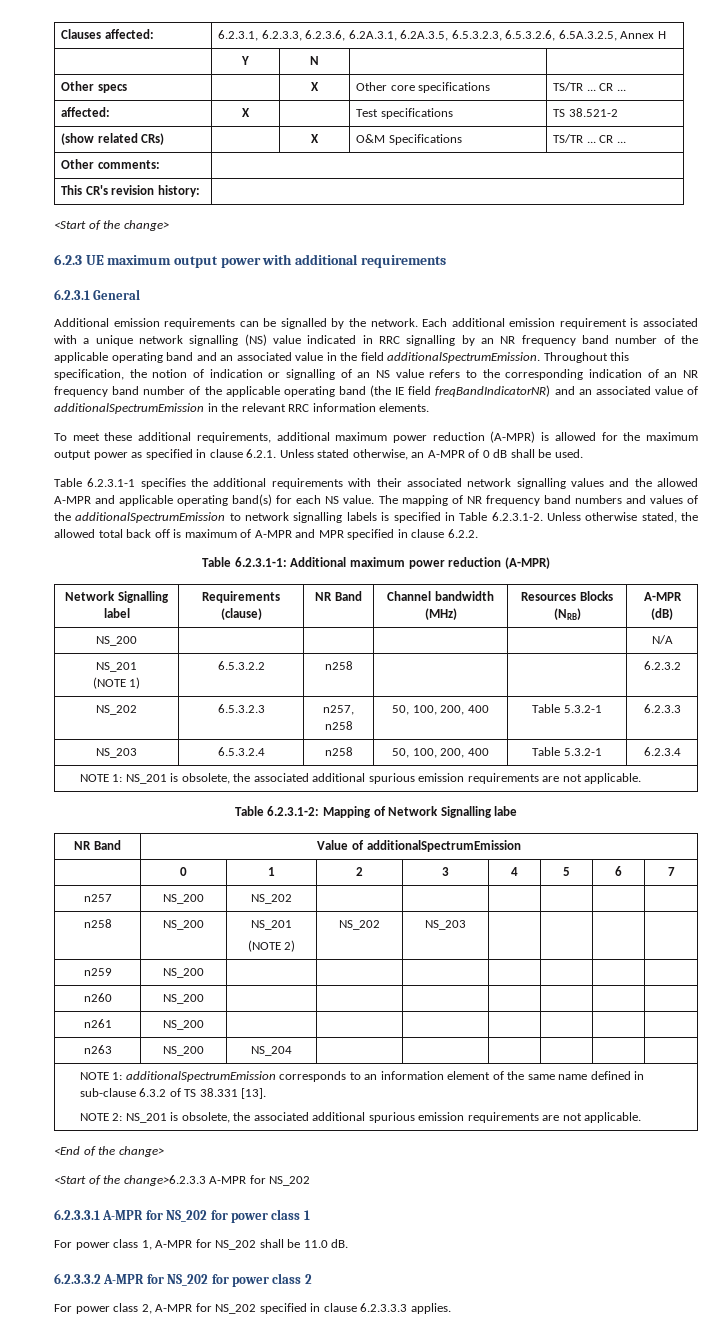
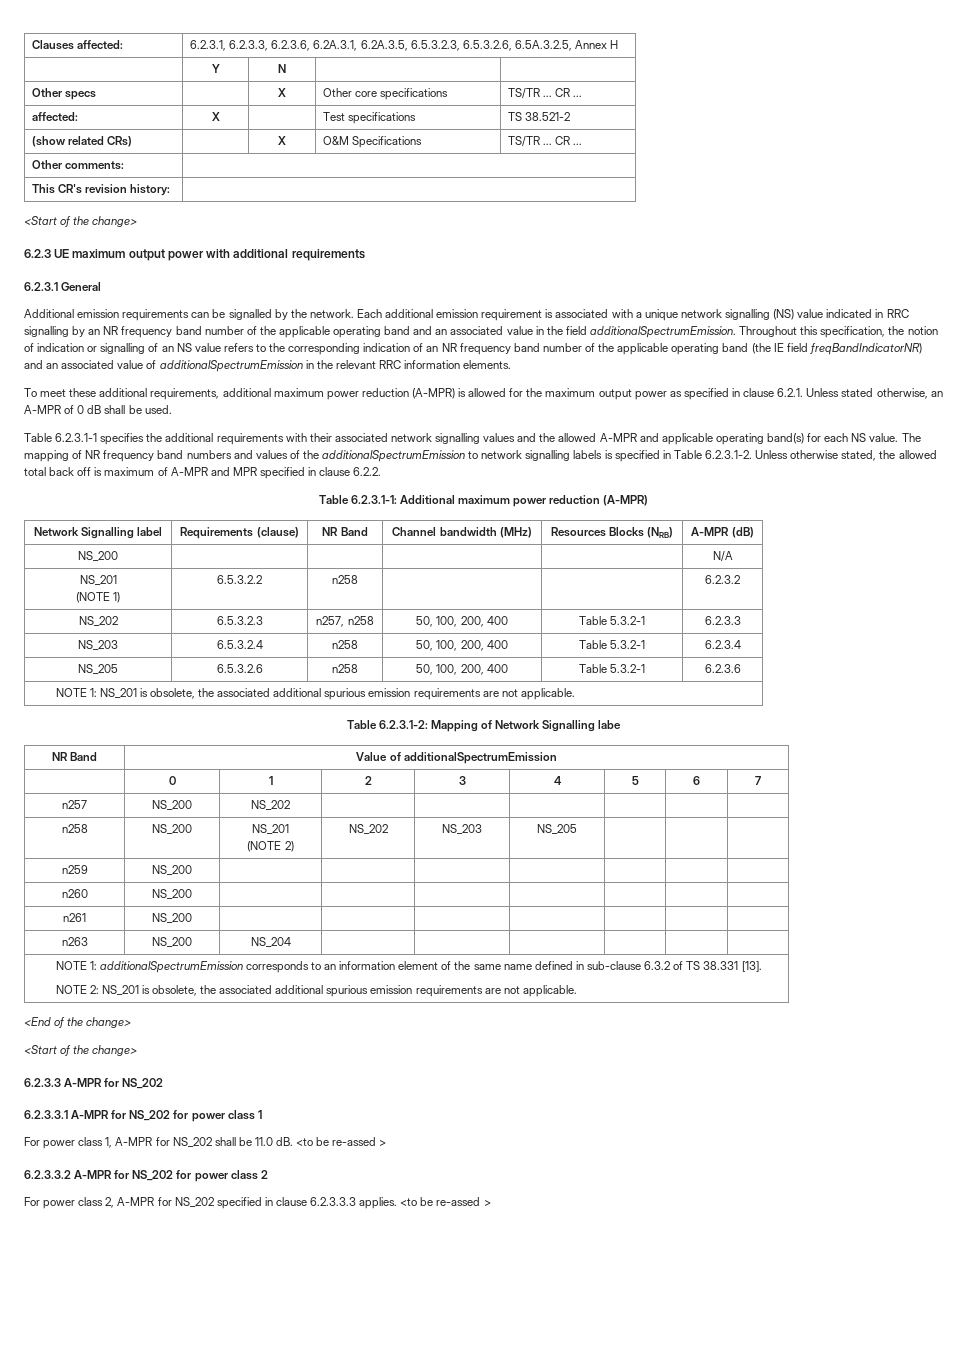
(681, 751) none -> [78,664,118,674] [216,664,263,673] [332,664,358,673] [416,664,508,675] [578,664,646,673] [704,664,741,673] // NS_205 | 6.5.3.2.6 | n258 | 50, 100, 200, 400 | Table 5.3.2-1 | 6.2.3.6
(466, 925) none -> [537,824,577,834] NS_205
[123,1175,206,1186] change>6.2.3.3 -> [92,1045,138,1056] [24,1078,61,1087] change> // 6.2.3.3
(349, 1243) none -> [296,1137,387,1146] <to be re-assed >
(451, 1308) none -> [400,1197,491,1206] <to be re-assed >

